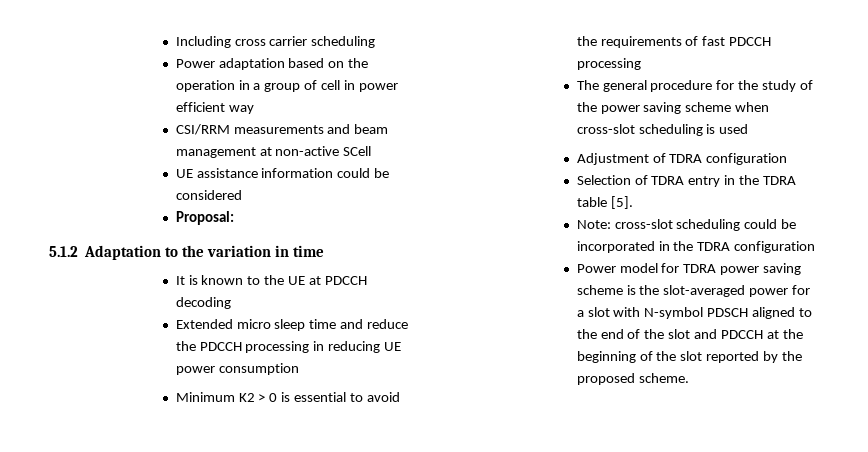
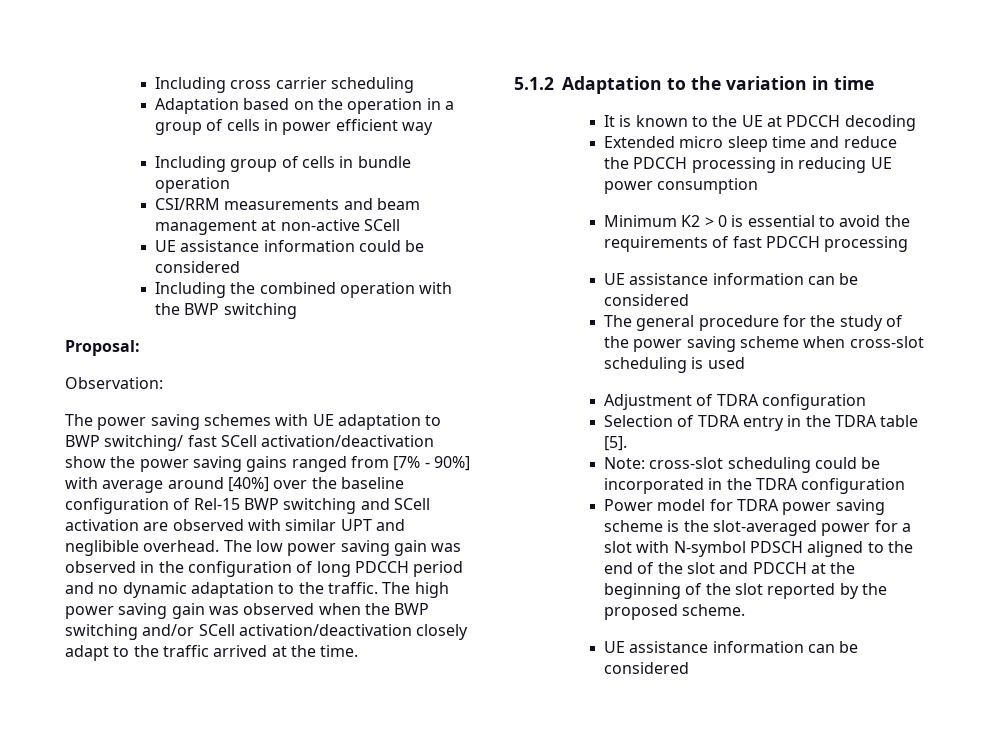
[175,58,285,70] Power adaptation -> [154,98,239,114] Adaptation
[321,80,341,90] cell -> [226,119,260,131] cells
(254, 109) none -> [154,156,411,172] [154,177,230,193] // Including group of cells in bundle operation
[175,211,234,225] Proposal: -> [154,282,453,298] [154,303,297,319] [65,340,140,356] [65,377,163,389] [65,414,442,430] [65,435,435,451] [65,456,470,472] [65,477,404,493] [65,498,430,514] [65,519,405,531] [65,540,462,556] [65,561,464,577] [65,582,449,598] [65,603,430,619] [65,624,469,640] [65,645,359,661] Including the combined operation with the BWP switching // Proposal: // Observation: // The power saving schemes with UE adaptation to BWP switching/ fast SCell activation/deactivation show the power saving gains ranged from [7% - 90%] with average around [40%] over the baseline configuration of Rel-15 BWP switching and SCell activation are observed with similar UPT and neglibible overhead. The low power saving gain was observed in the configuration of long PDCCH period and no dynamic adaptation to the traffic. The high power saving gain was observed when the BWP switching and/or SCell activation/deactivation closely adapt to the traffic arrived at the time.
(641, 64) none -> [603,273,859,285] [603,294,689,306] // UE assistance information can be considered
(689, 378) none -> [603,641,859,653] [603,662,689,674] // UE assistance information can be considered

